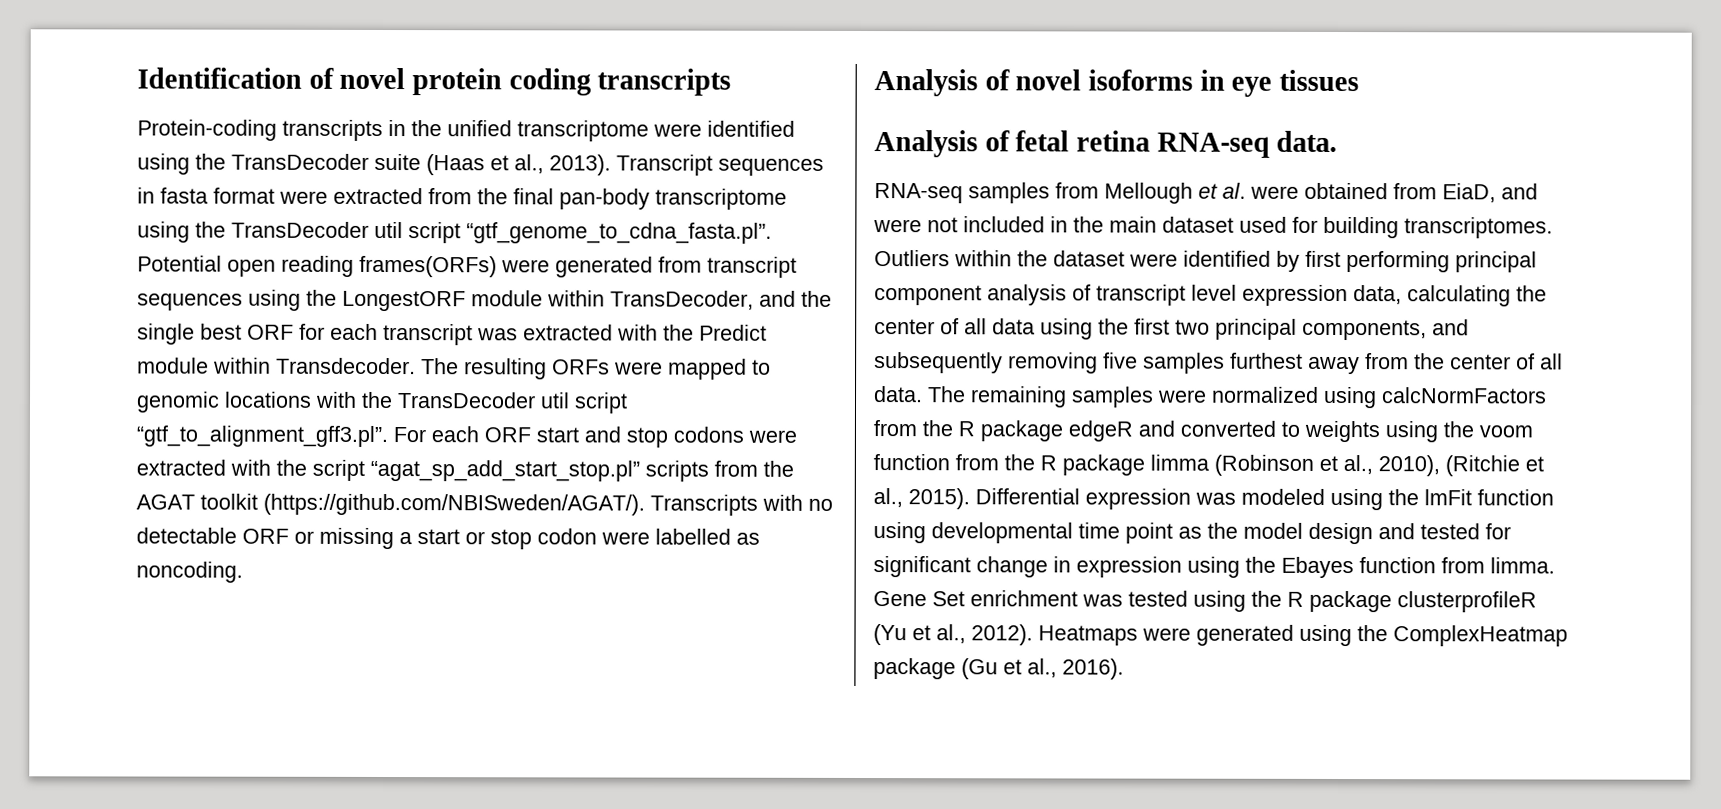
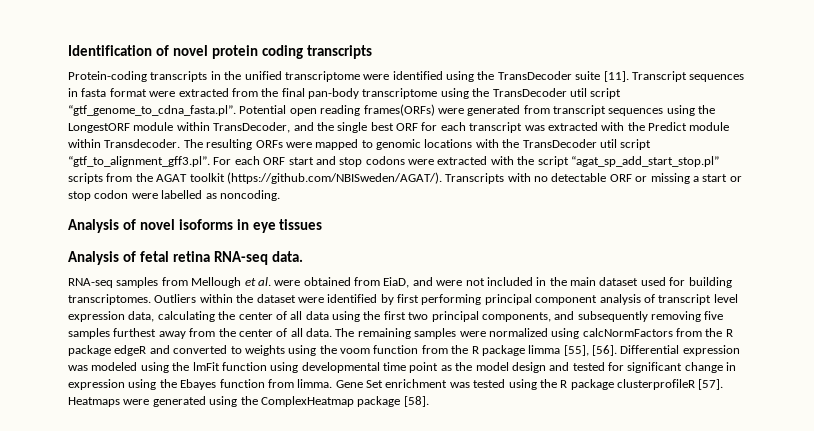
[426,154,611,176] (Haas et al., 2013). -> [603,71,629,82] [11].
[1214,454,1544,477] [873,488,970,510] (Robinson et al., 2010), (Ritchie et al., 2015). -> [563,345,617,356] [55], [56].
[873,624,1033,646] (Yu et al., 2012). -> [698,379,724,390] [57].
[961,658,1124,680] (Gu et al., 2016). -> [403,396,429,407] [58].

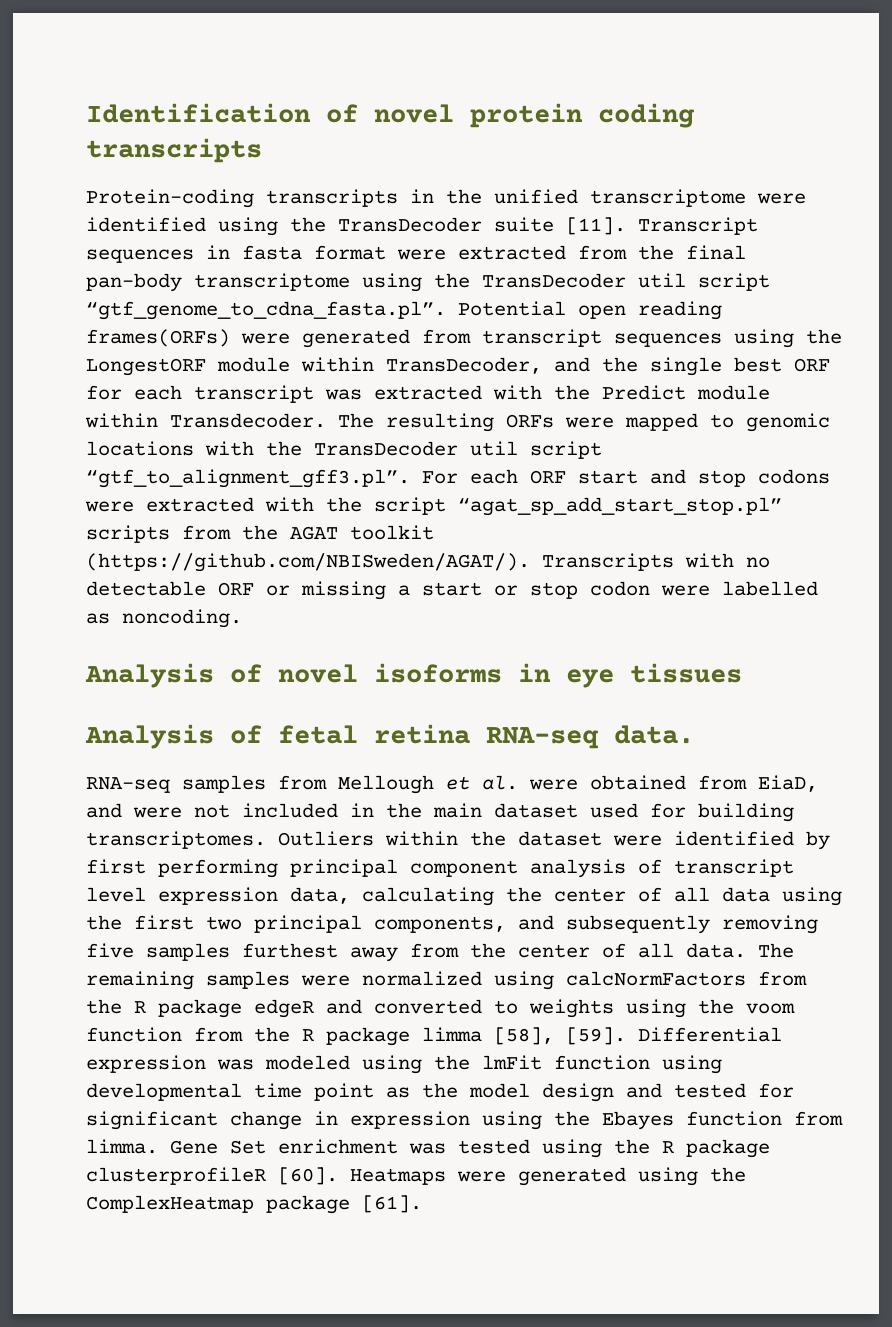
[563,345,617,356] [55], [56]. -> [494,1027,626,1045] [58], [59].
[698,379,724,390] [57]. -> [278,1167,338,1185] [60].
[403,396,429,407] [58]. -> [362,1195,422,1213] [61].

